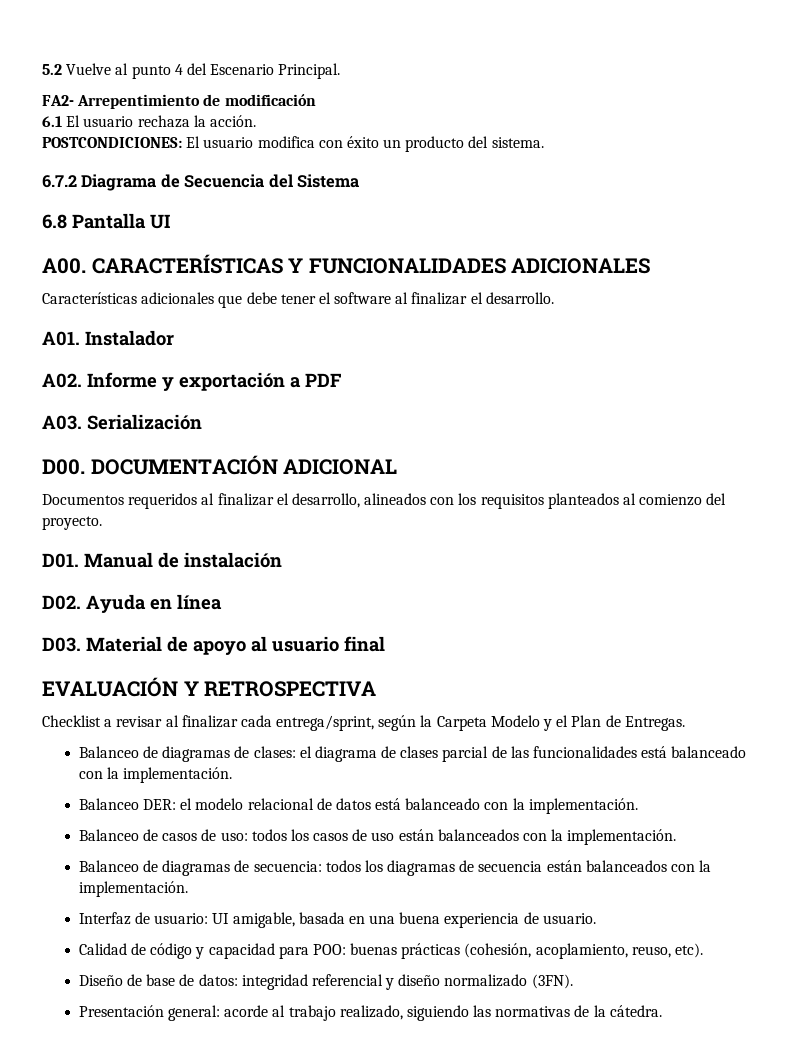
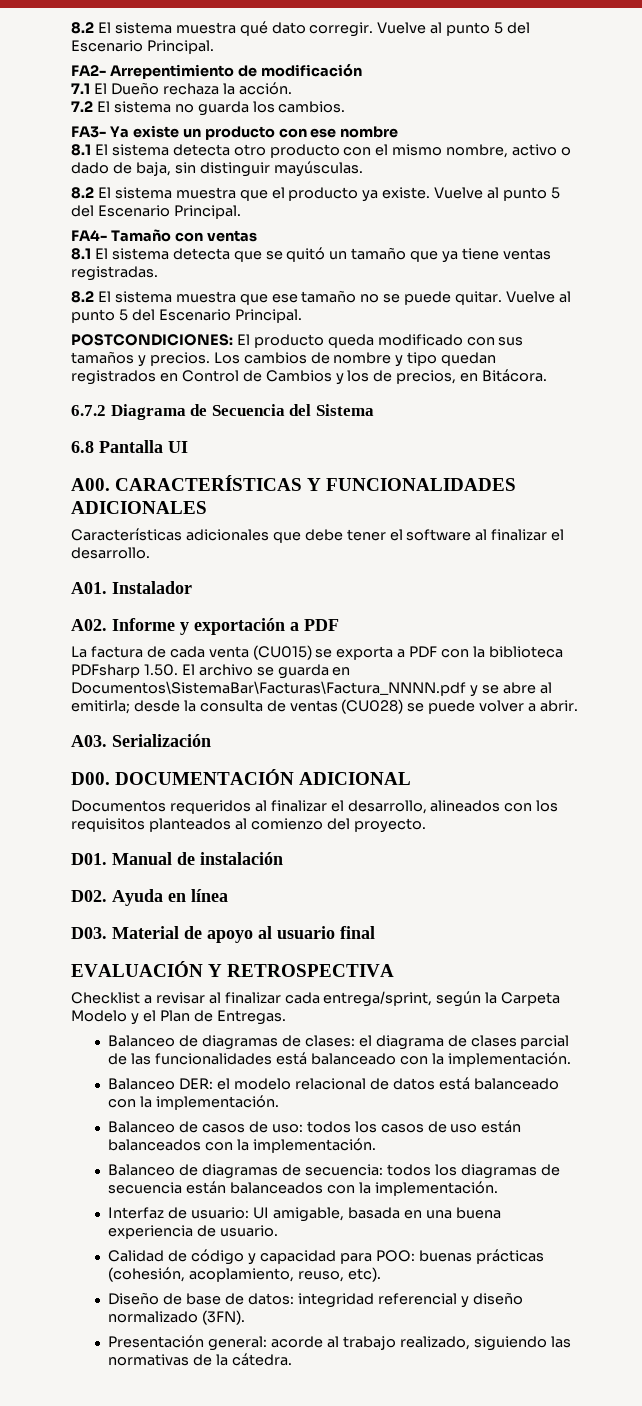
[42,63,183,79] 5.2 Vuelve al punto 4 -> [71,21,504,37] 8.2 El sistema muestra qué dato corregir. Vuelve al punto 5
[42,115,134,127] 6.1 El usuario -> [71,82,159,95] 7.1 El Dueño
[42,136,544,152] POSTCONDICIONES: El usuario modifica con éxito un producto del sistema. -> [71,101,346,116] [71,125,399,140] [71,144,572,158] [71,161,363,177] [71,187,560,202] [71,205,241,219] [71,229,257,242] [71,247,551,263] [71,266,158,281] [71,290,571,305] [71,309,302,323] [71,334,524,348] [71,351,497,367] [71,369,548,385] 7.2 El sistema no guarda los cambios. // FA3- Ya existe un producto con ese nombre // 8.1 El sistema detecta otro producto con el mismo nombre, activo o dado de baja, sin distinguir mayúsculas. // 8.2 El sistema muestra que el producto ya existe. Vuelve al punto 5 del Escenario Principal. // FA4- Tamaño con ventas // 8.1 El sistema detecta que se quitó un tamaño que ya tiene ventas registradas. // 8.2 El sistema muestra que ese tamaño no se puede quitar. Vuelve al punto 5 del Escenario Principal. // POSTCONDICIONES: El producto queda modificado con sus tamaños y precios. Los cambios de nombre y tipo quedan registrados en Control de Cambios y los de precios, en Bitácora.
(341, 380) none -> [71,645,563,660] [71,664,351,679] [71,681,552,697] [71,699,579,714] // La factura de cada venta (CU015) se exporta a PDF con la biblioteca PDFsharp 1.50. El archivo se guarda en Documentos\SistemaBar\Facturas\Factura_NNNN.pdf y se abre al emitirla; desde la consulta de ventas (CU028) se puede volver a abrir.

